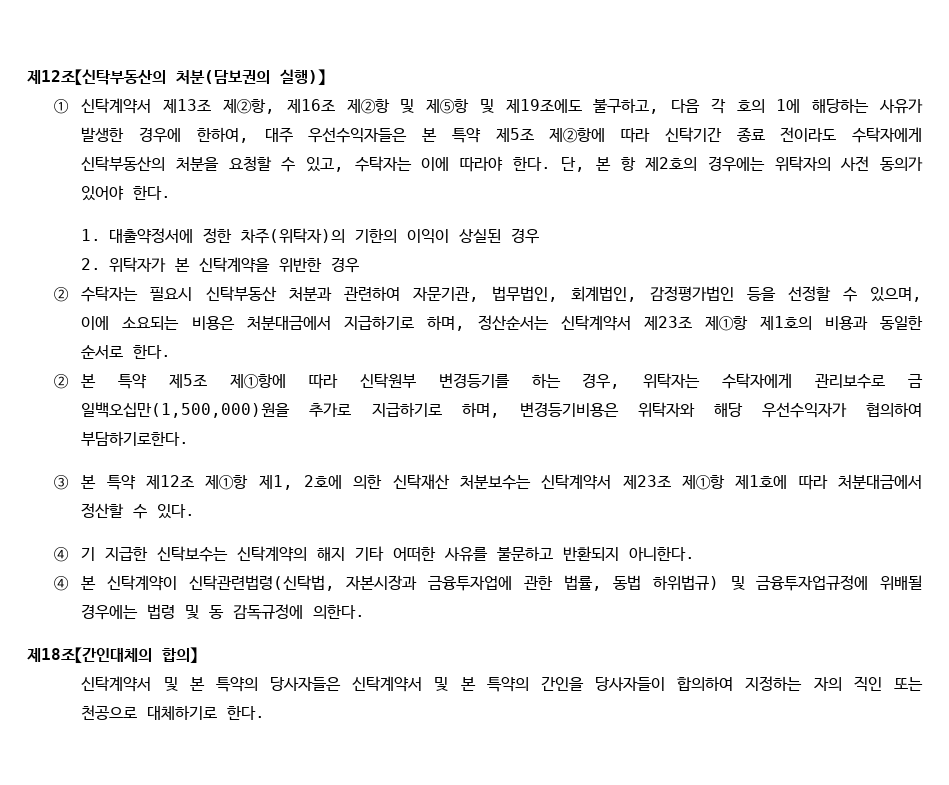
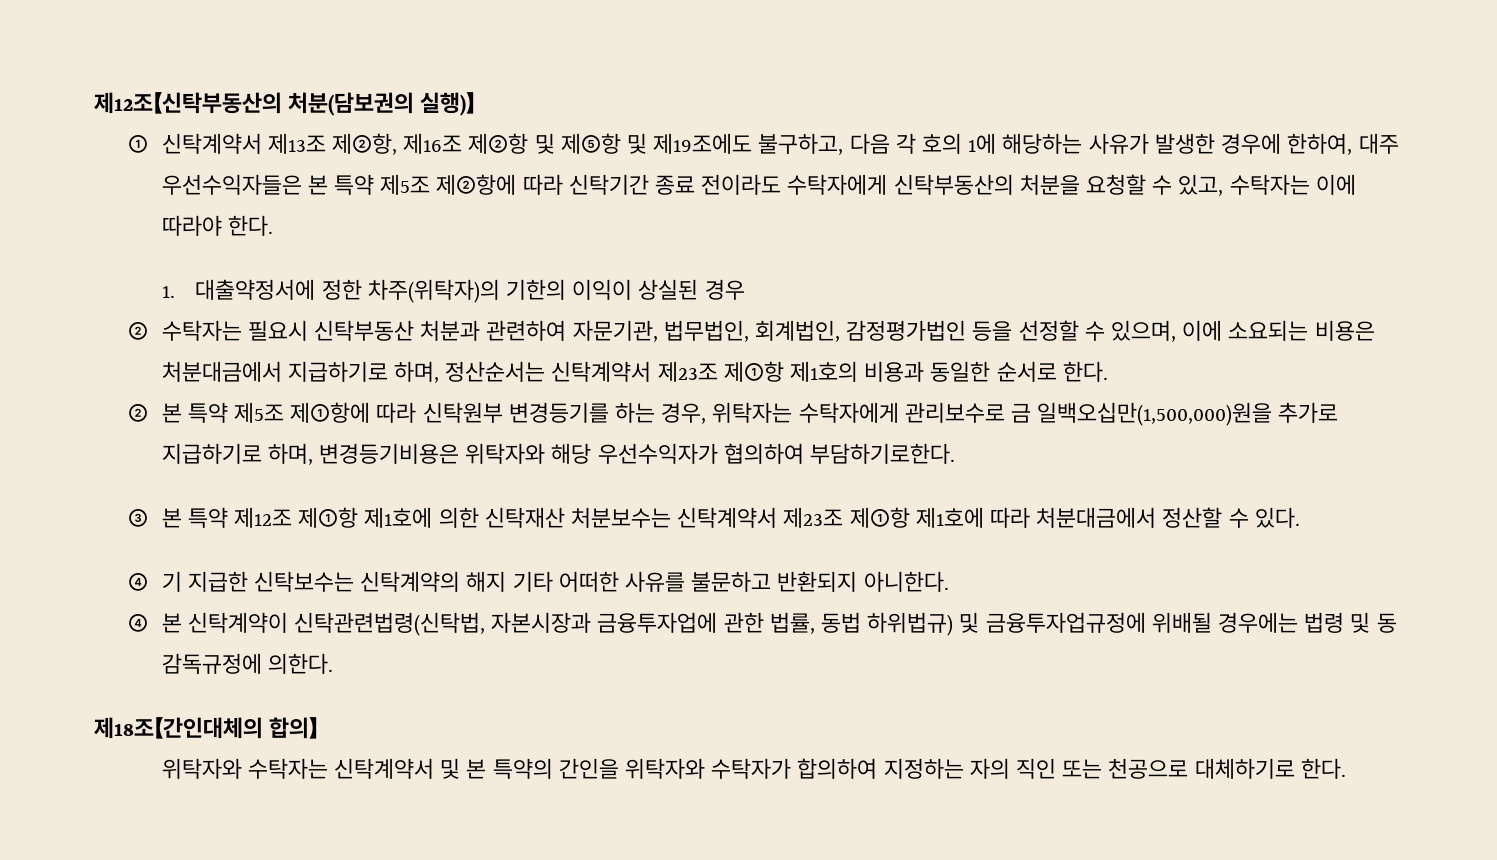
[561,156,924,172] [81,185,172,201] 단, 본 항 제2호의 경우에는 위탁자의 사전 동의가 있어야 한다. -> (273, 225) none
[81,257,360,273] // 2. 위탁자가 본 신탁계약을 위반한 경우 -> (745, 289) none
[258,475,343,490] 제1, 2호에 -> [364,507,433,528] 제1호에
[81,676,342,692] 신탁계약서 및 본 특약의 당사자들은 -> [161,758,328,779] 위탁자와 수탁자는
[595,677,666,691] 당사자들이 -> [624,758,792,779] 위탁자와 수탁자가

